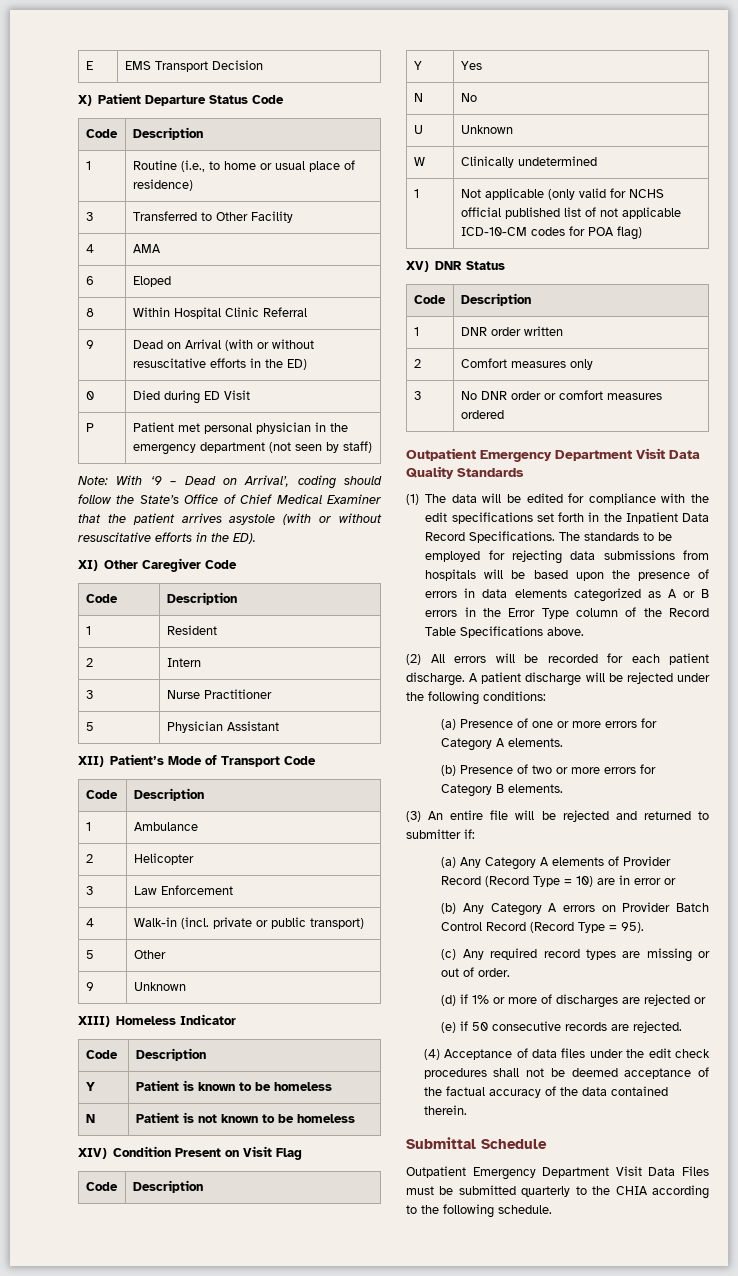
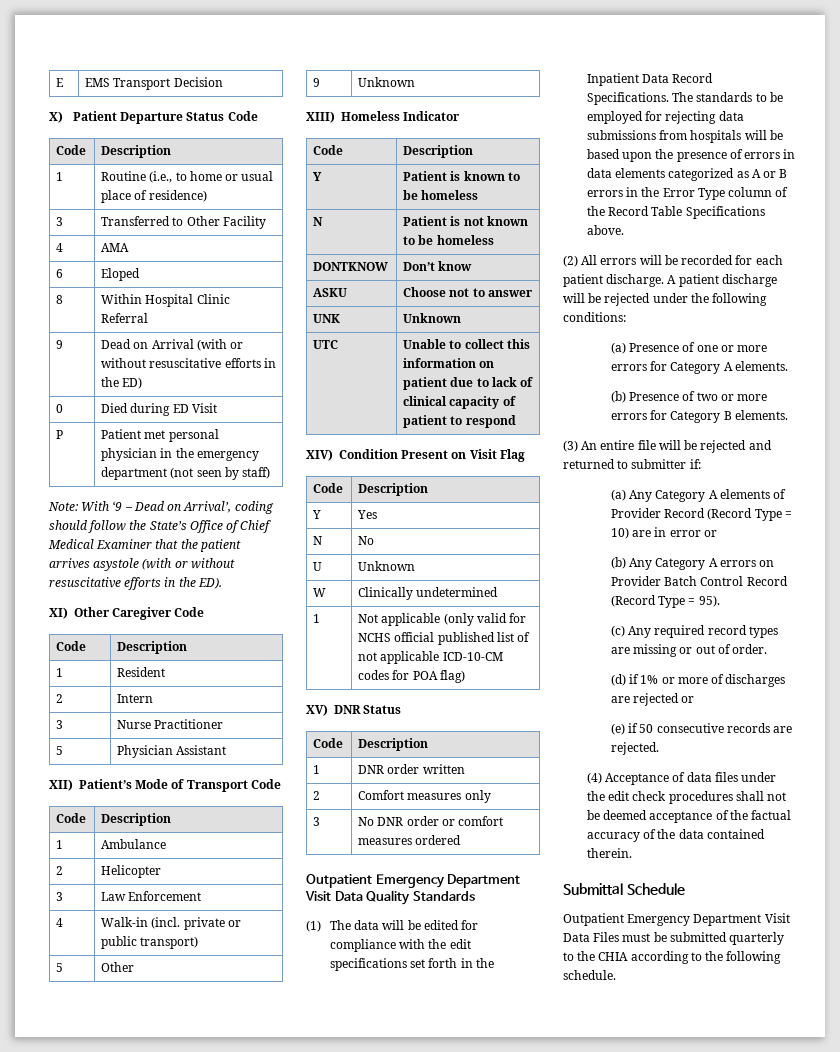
(355, 1118) none -> [313,262,389,271] [403,261,473,271] [313,288,348,297] [403,287,533,297] [313,314,341,323] [403,313,462,323] [313,340,339,349] [403,339,530,349] [403,358,495,368] [403,377,534,390] [403,396,516,409] [403,415,516,428] // DONTKNOW | Don’t know // ASKU | Choose not to answer // UNK | Unknown // UTC | Unable to collect this information on patient due to lack of clinical capacity of patient to respond

